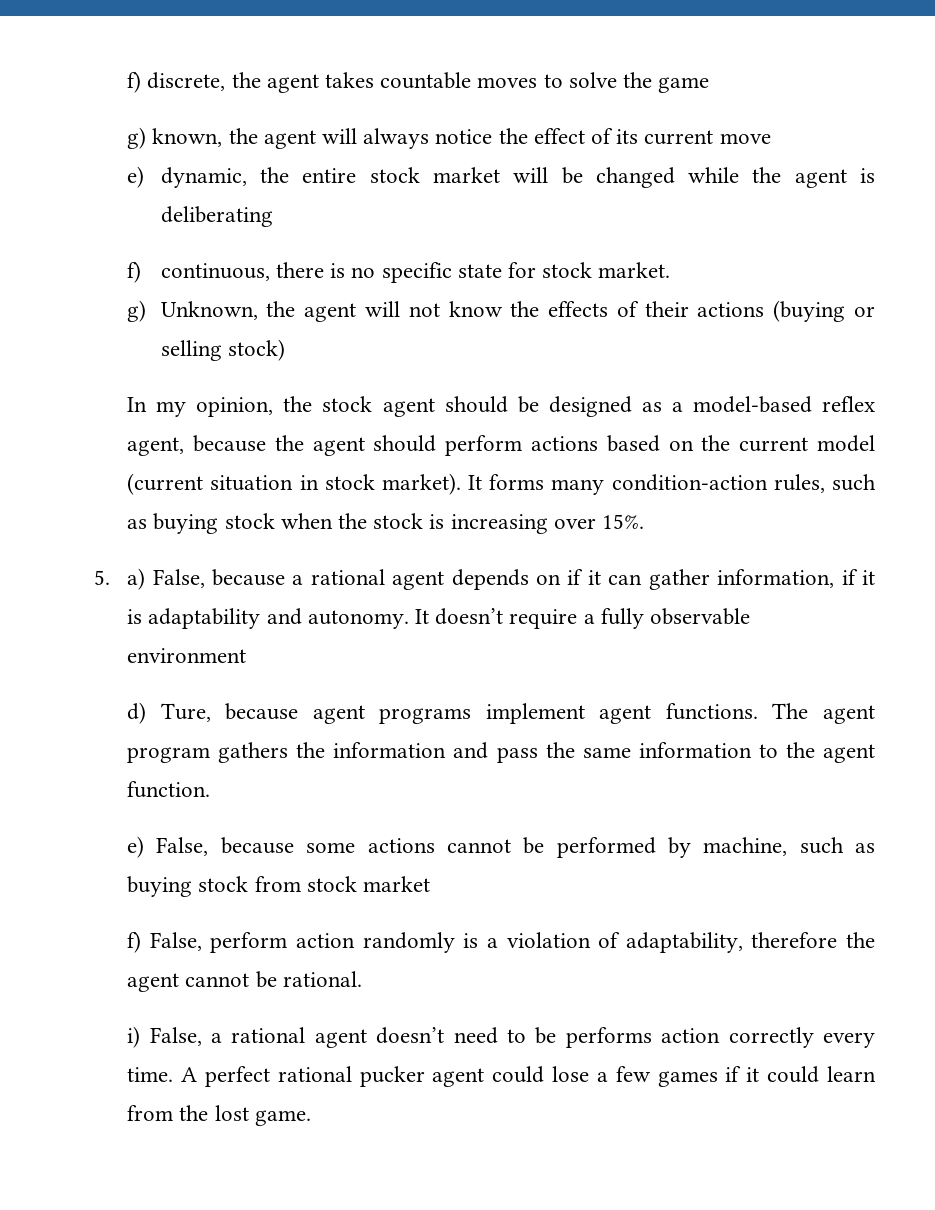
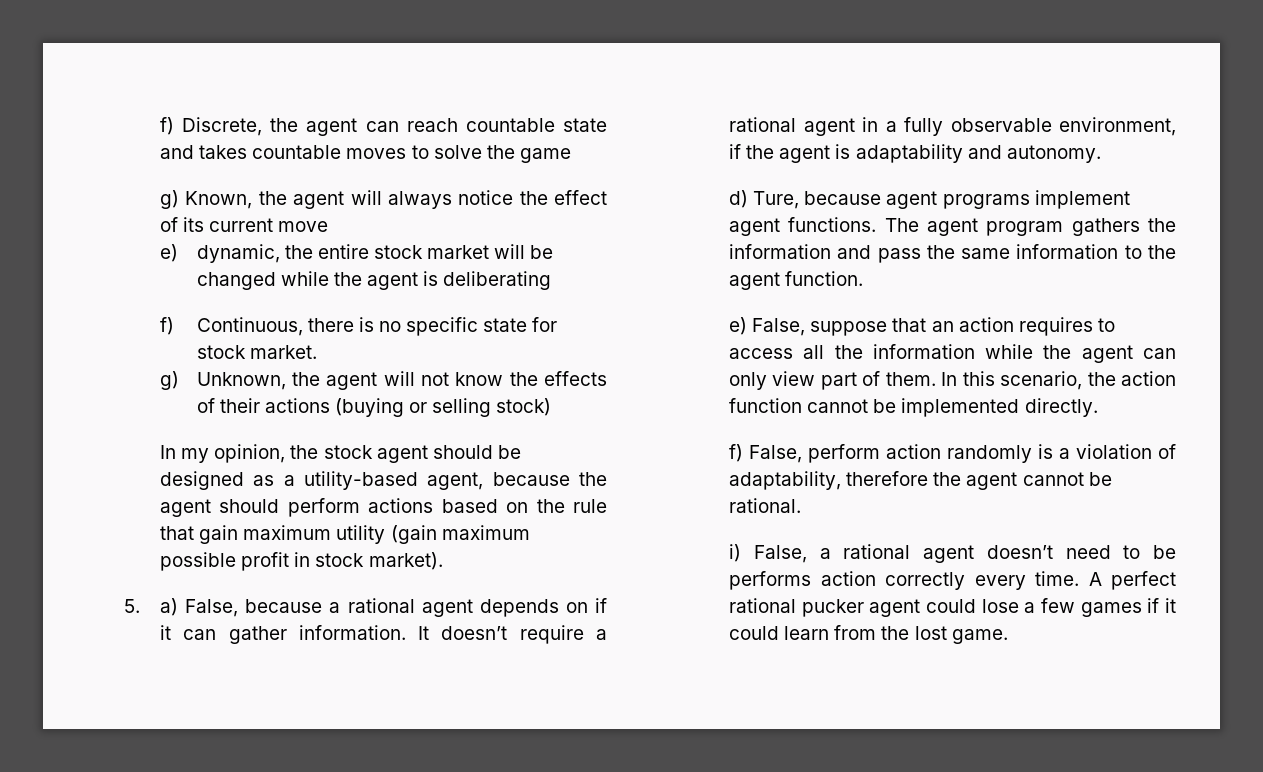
[127,71,319,93] f) discrete, the agent -> [160,117,607,136] [160,145,195,159] f) Discrete, the agent can reach countable state and
[152,128,223,147] known, -> [185,191,253,209] Known,
[160,263,270,281] continuous, -> [196,317,303,336] Continuous,
[692,396,875,413] model-based reflex -> [304,471,419,490] utility-based
[739,435,875,452] [127,473,876,495] [127,513,645,534] current model (current situation in stock market). It forms many condition-action rules, such as buying stock when the stock is increasing over 15%. -> [573,499,607,513] [160,525,530,544] [160,552,443,571] rule that gain maximum utility (gain maximum possible profit in stock market).
[717,569,875,588] [127,608,751,629] [127,648,247,663] information, if it is adaptability and autonomy. It doesn’t require a fully observable environment -> [298,625,607,644] [729,117,1176,136] [729,144,1101,163] information. It doesn’t require a rational agent in a fully observable environment, if the agent is adaptability and autonomy.
[220,837,876,858] [127,876,430,897] because some actions cannot be performed by machine, such as buying stock from stock market -> [810,317,1115,336] [729,344,1176,363] [729,371,1176,390] [729,398,1098,417] suppose that an action requires to access all the information while the agent can only view part of them. In this scenario, the action function cannot be implemented directly.

